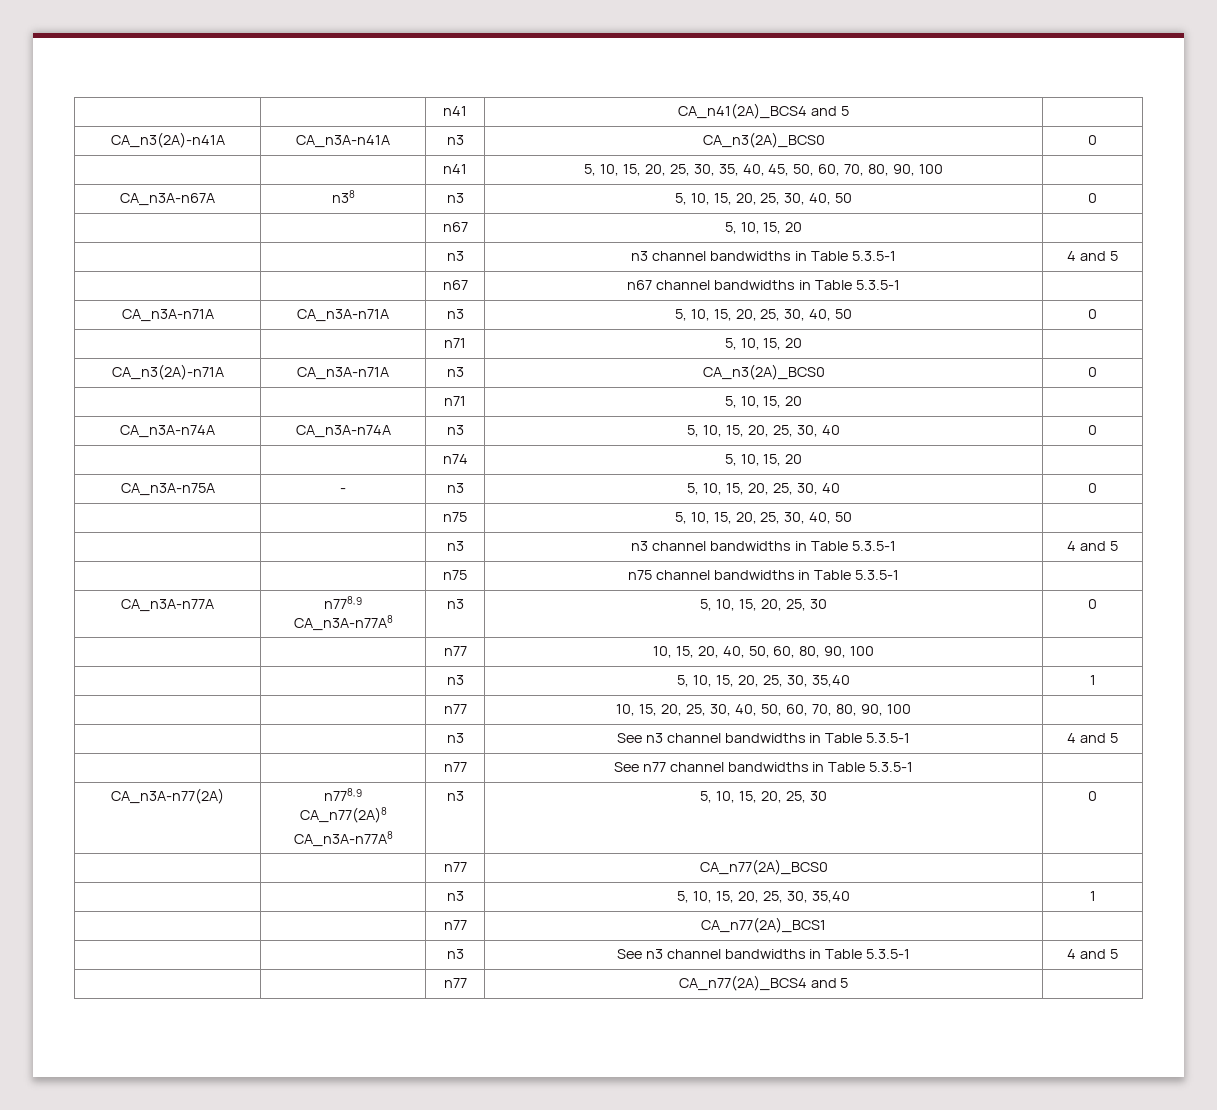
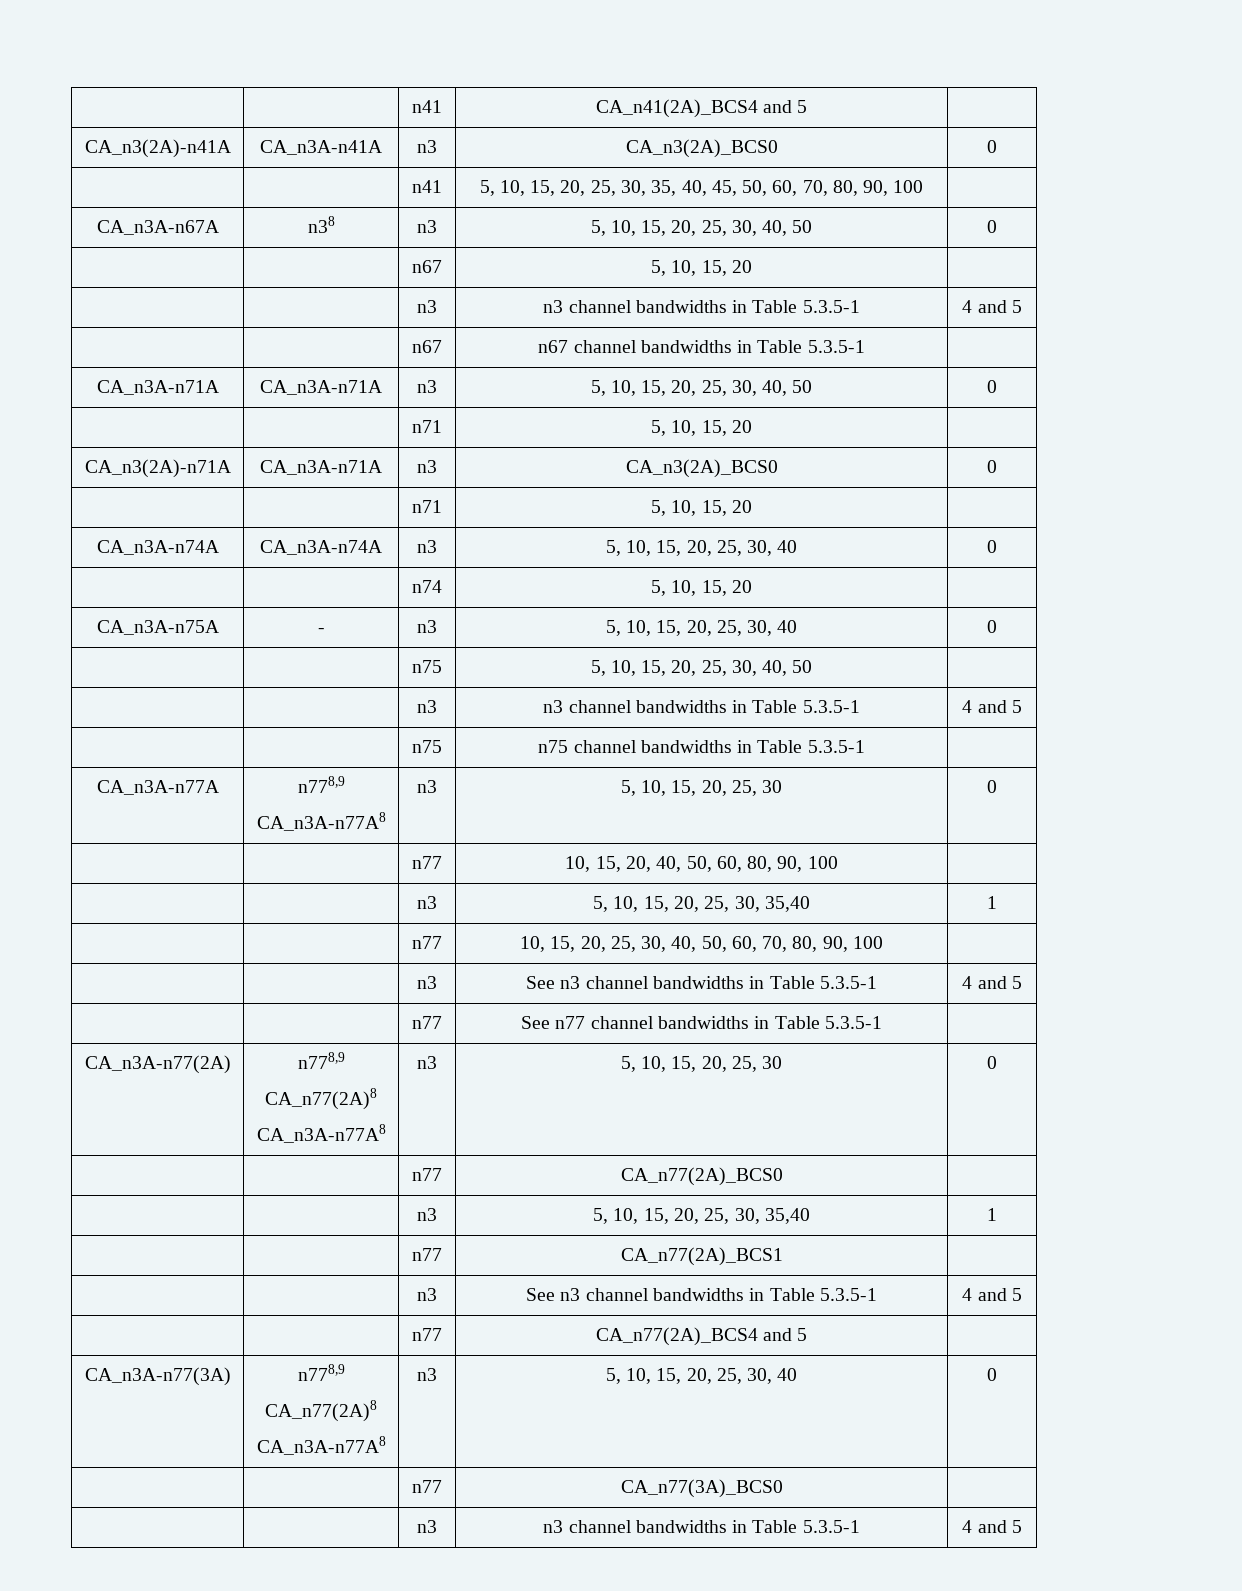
(849, 983) none -> [84,1367,231,1386] [297,1364,345,1381] [265,1400,377,1422] [256,1436,386,1455] [417,1368,437,1381] [605,1368,798,1384] [987,1368,997,1381] [412,1480,442,1493] [620,1479,783,1498] [417,1520,437,1533] [543,1520,860,1533] [962,1520,1022,1533] // CA_n3A-n77(3A) | n778,9 // CA_n77(2A)8 // CA_n3A-n77A8 | n3 | 5, 10, 15, 20, 25, 30, 40 | 0 // | | n77 | CA_n77(3A)_BCS0 | // | | n3 | n3 channel bandwidths in Table 5.3.5-1 | 4 and 5

